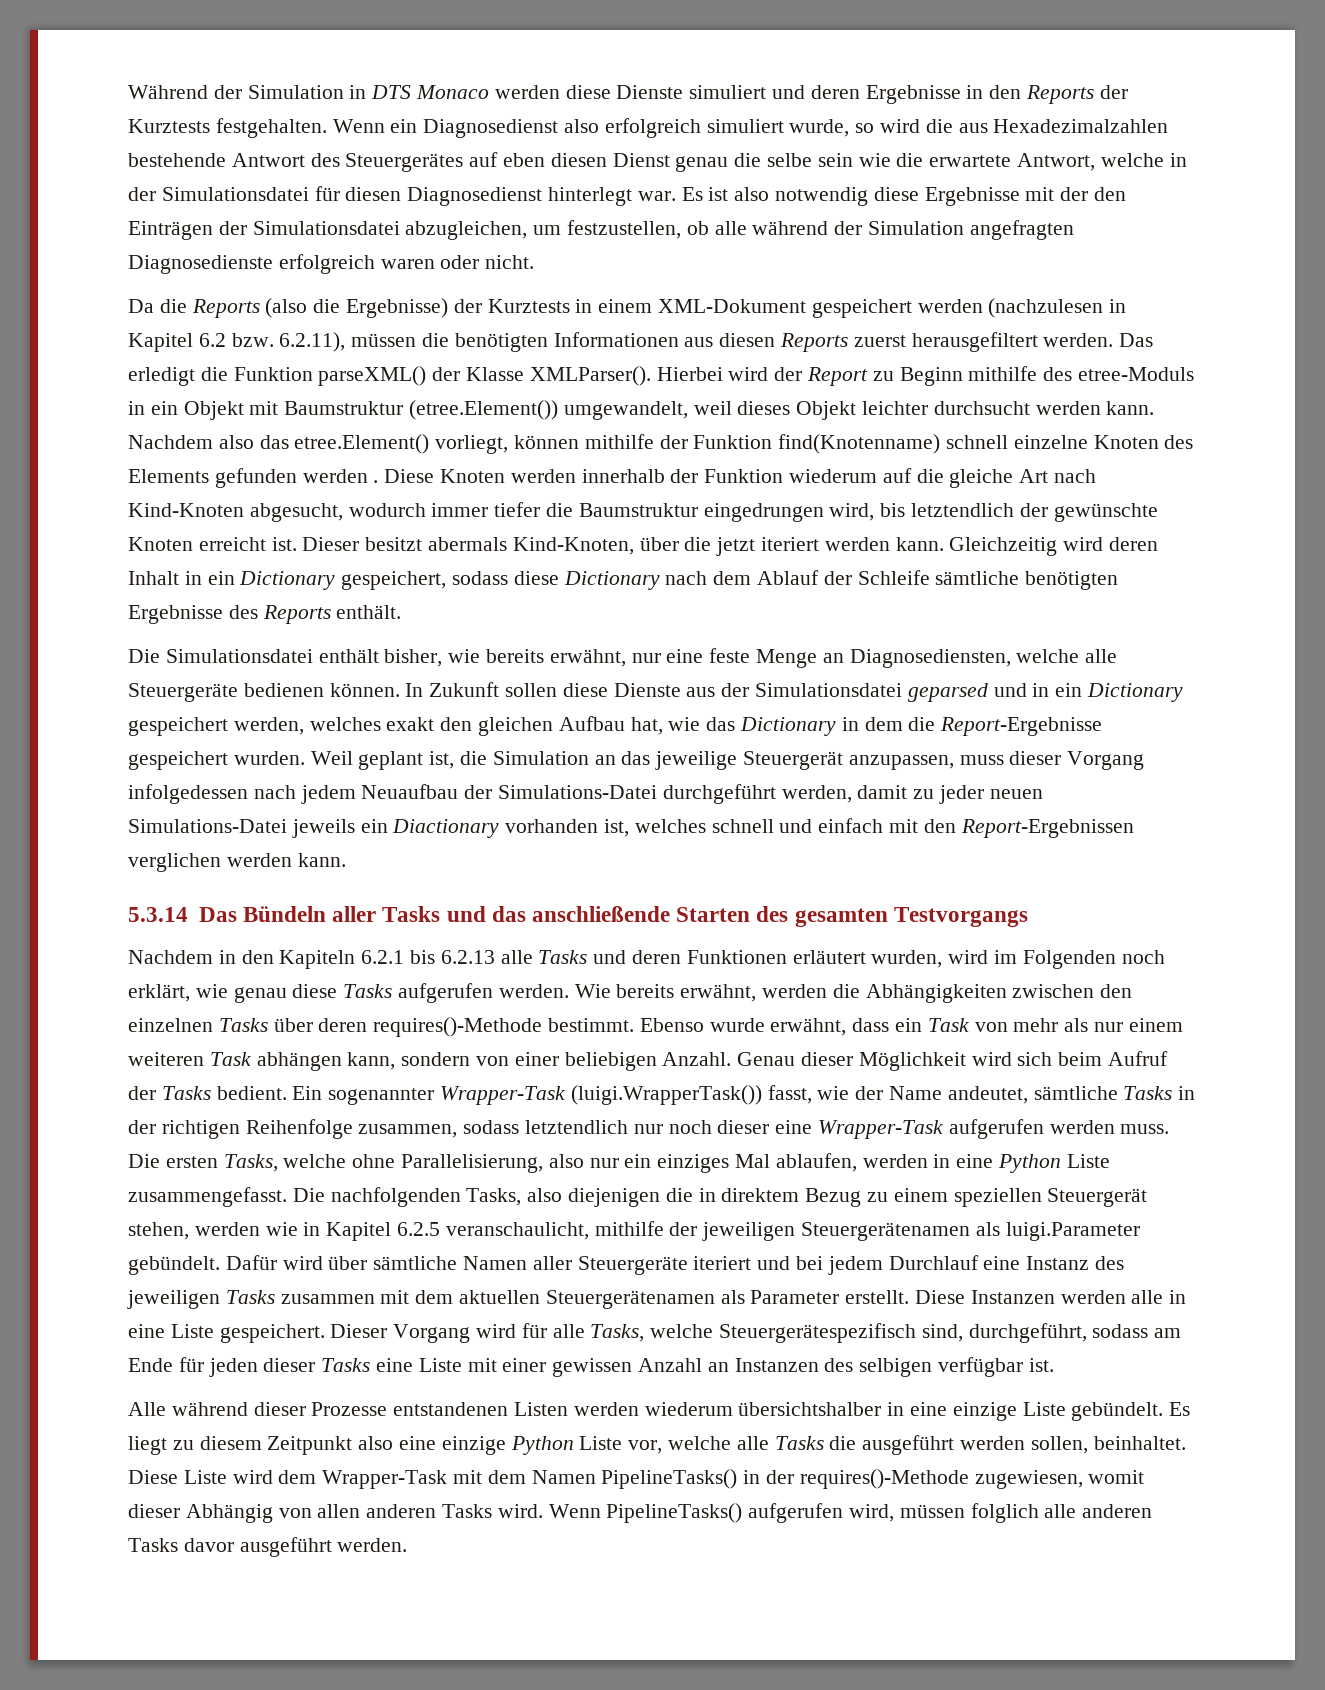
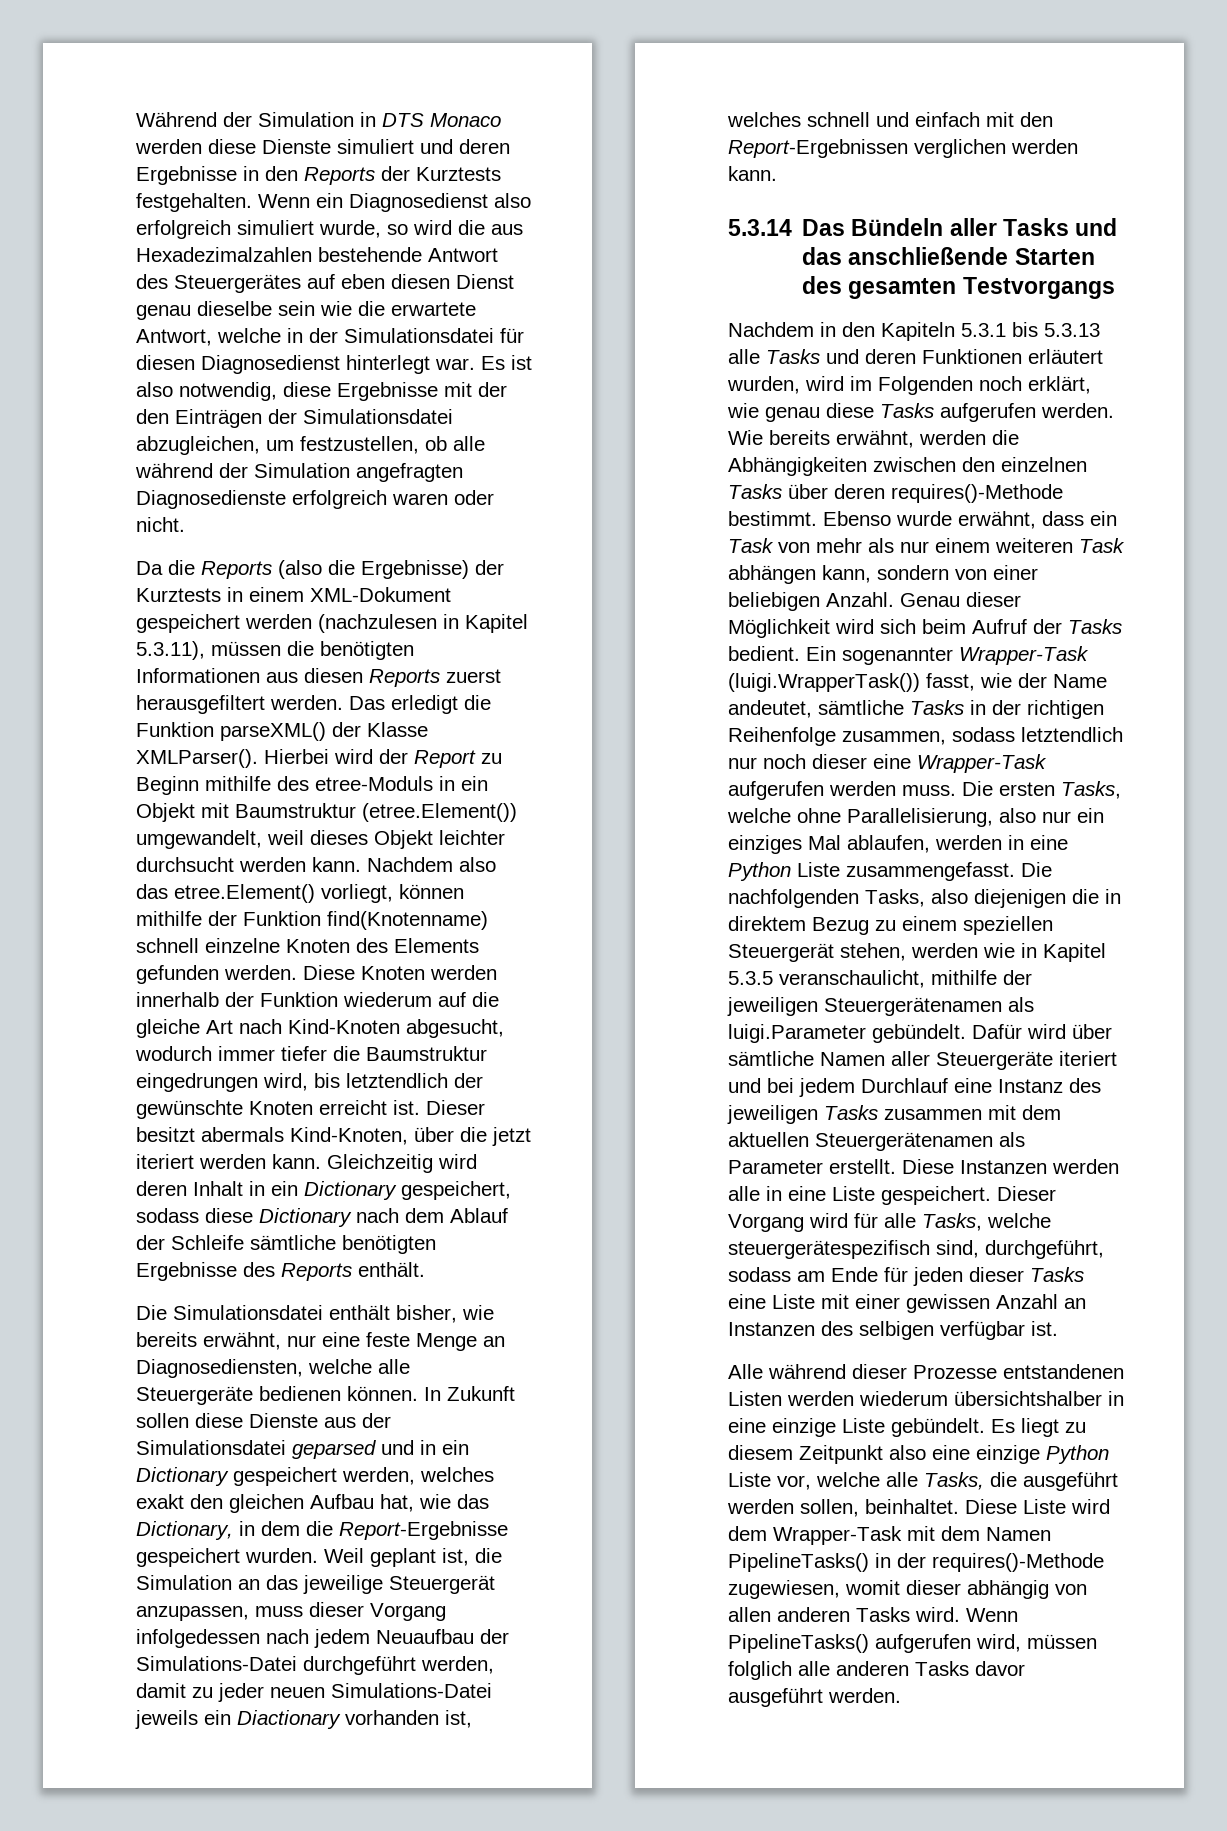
[734,153,813,167] die selbe -> [197,301,272,316] dieselbe
[775,187,869,206] notwendig -> [179,382,277,401] notwendig,
[198,332,346,352] 6.2 bzw. 6.2.11), -> [136,641,205,660] 5.3.11),
[302,469,379,483] werden . -> [224,965,297,980] werden.
[740,717,837,736] Dictionary -> [136,1521,233,1540] Dictionary,
[361,950,495,964] 6.2.1 bis 6.2.13 -> [961,322,1100,337] 5.3.1 bis 5.3.13
[397,1222,441,1236] 6.2.5 -> [728,971,773,985] 5.3.5
[719,1323,917,1343] Steuergerätespezifisch -> [728,1240,930,1259] steuergerätespezifisch
[774,1436,824,1450] Tasks -> [924,1472,984,1490] Tasks,
[185,1504,273,1523] Abhängig -> [967,1580,1049,1599] abhängig

